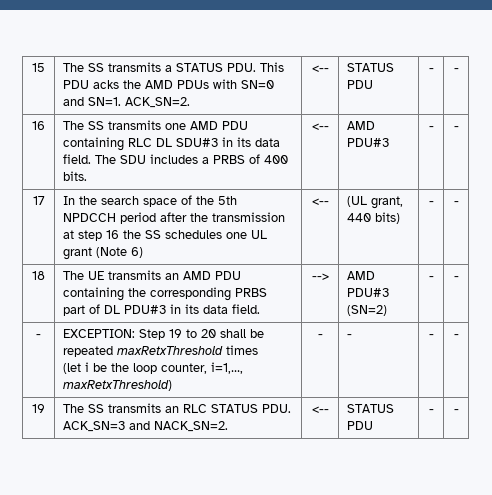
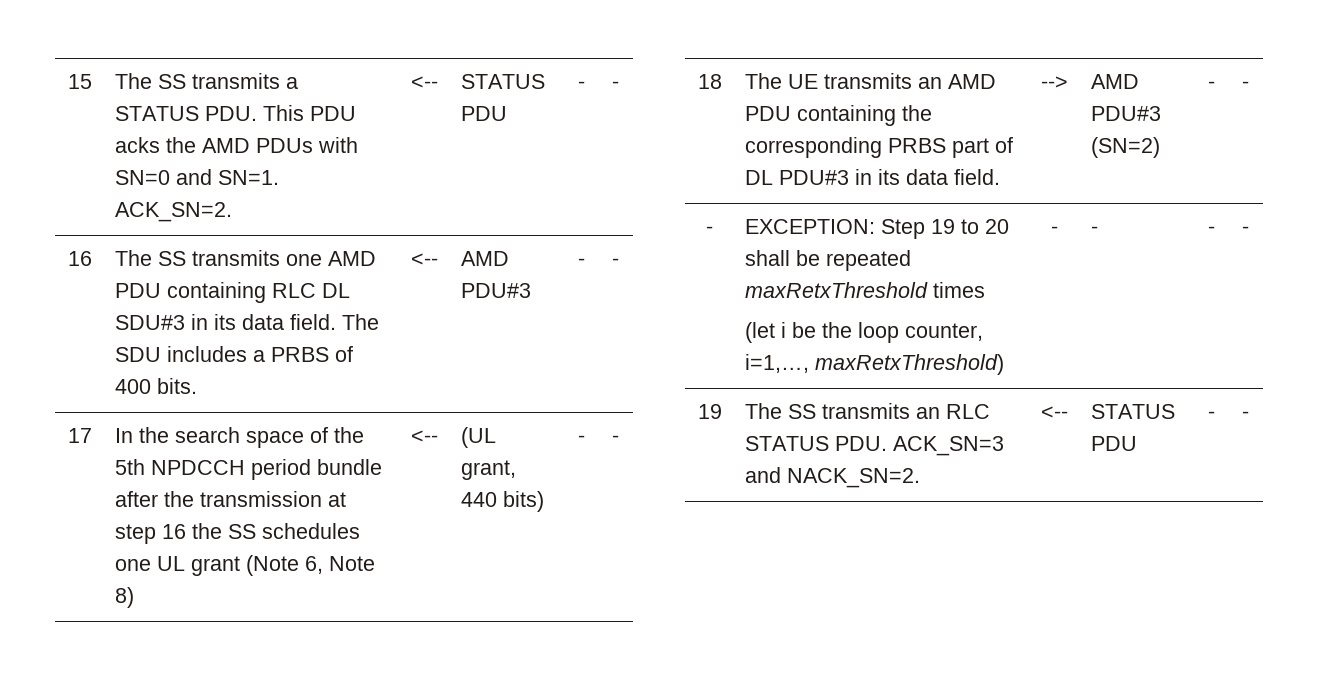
(157, 218) none -> [316,459,382,475] bundle
[131,247,144,258] 6) -> [304,556,375,574] [114,587,134,608] 6, Note 8)

